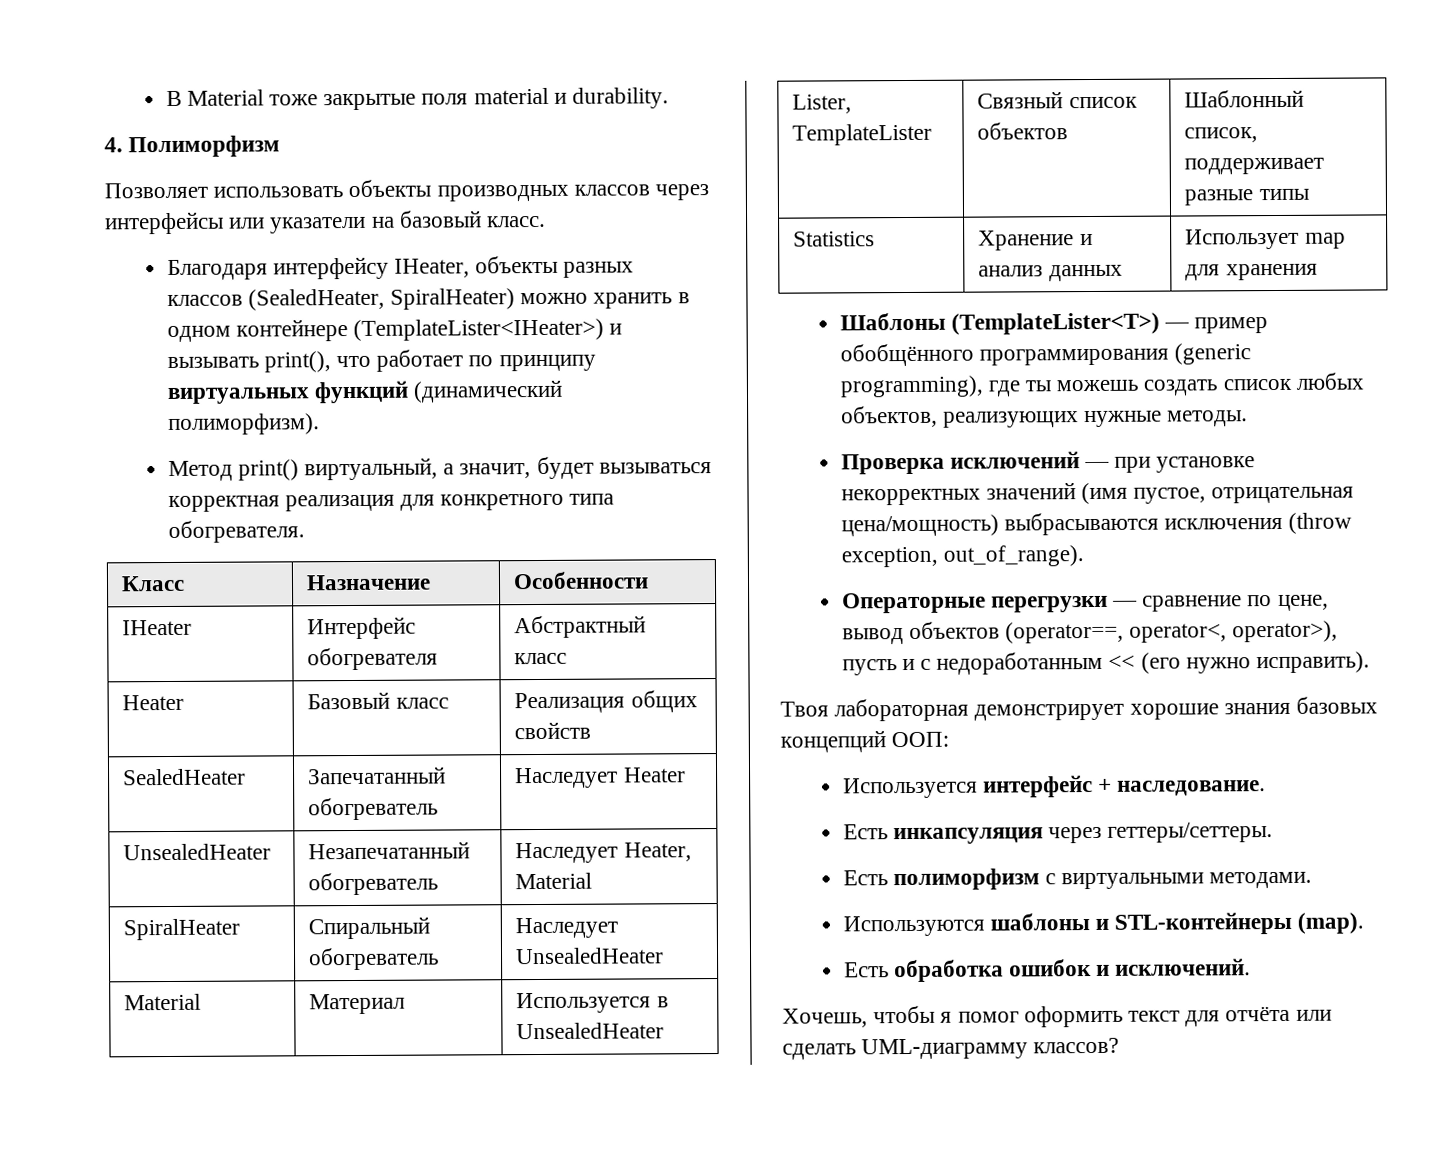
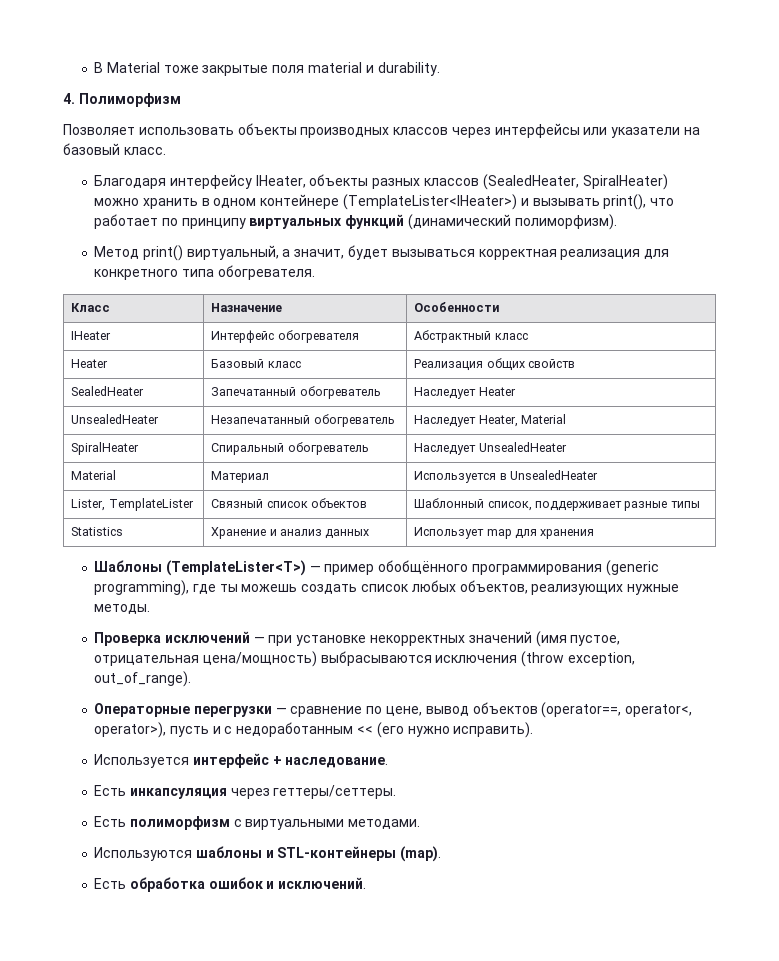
[780,696,1379,722] [780,730,950,753] // Твоя лабораторная демонстрирует хорошие знания базовых концепций ООП: -> (534, 730) none
[782,1005,1332,1028] [782,1037,1120,1060] // Хочешь, чтобы я помог оформить текст для отчёта или сделать UML-диаграмму классов? -> (367, 883) none

